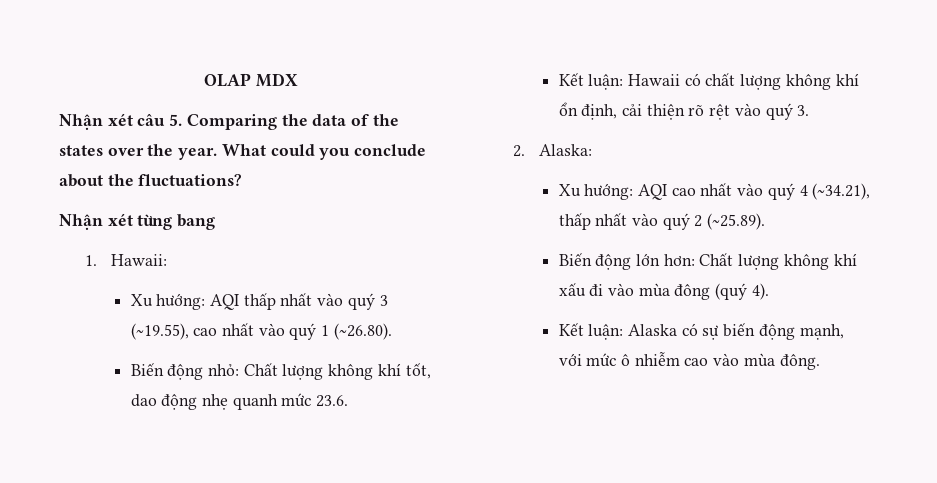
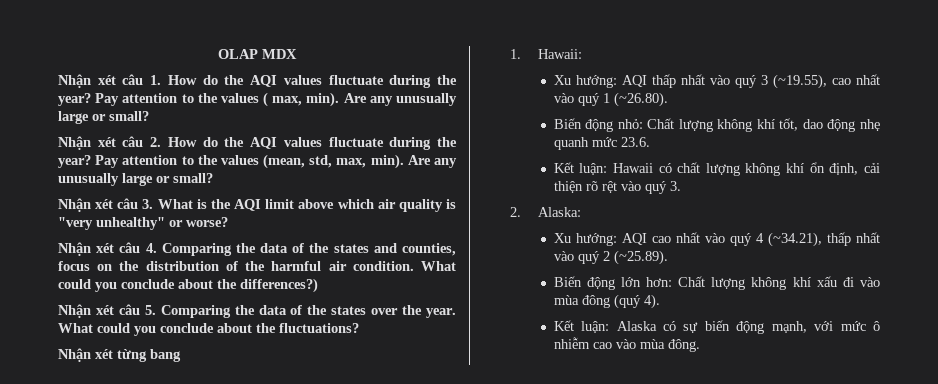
(298, 80) none -> [58,74,457,88] [58,92,458,107] [58,111,149,124] [58,136,457,150] [58,154,458,169] [58,173,213,186] [58,198,456,212] [58,217,228,230] [58,242,457,256] [58,261,457,271] [58,278,318,293] // Nhận xét câu 1. How do the AQI values fluctuate during the year? Pay attention to the values ( max, min). Are any unusually large or small? // Nhận xét câu 2. How do the AQI values fluctuate during the year? Pay attention to the values (mean, std, max, min). Are any unusually large or small? // Nhận xét câu 3. What is the AQI limit above which air quality is "very unhealthy" or worse? // Nhận xét câu 4. Comparing the data of the states and counties, focus on the distribution of the harmful air condition. What could you conclude about the differences?)

